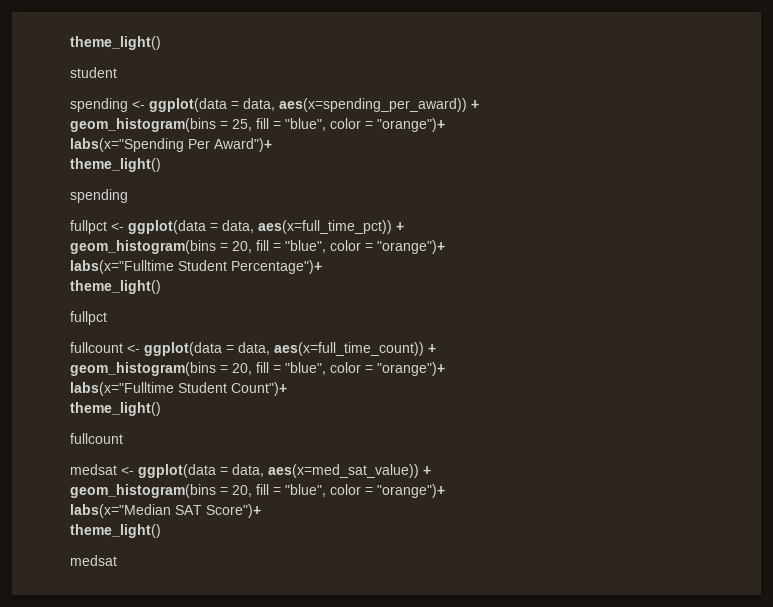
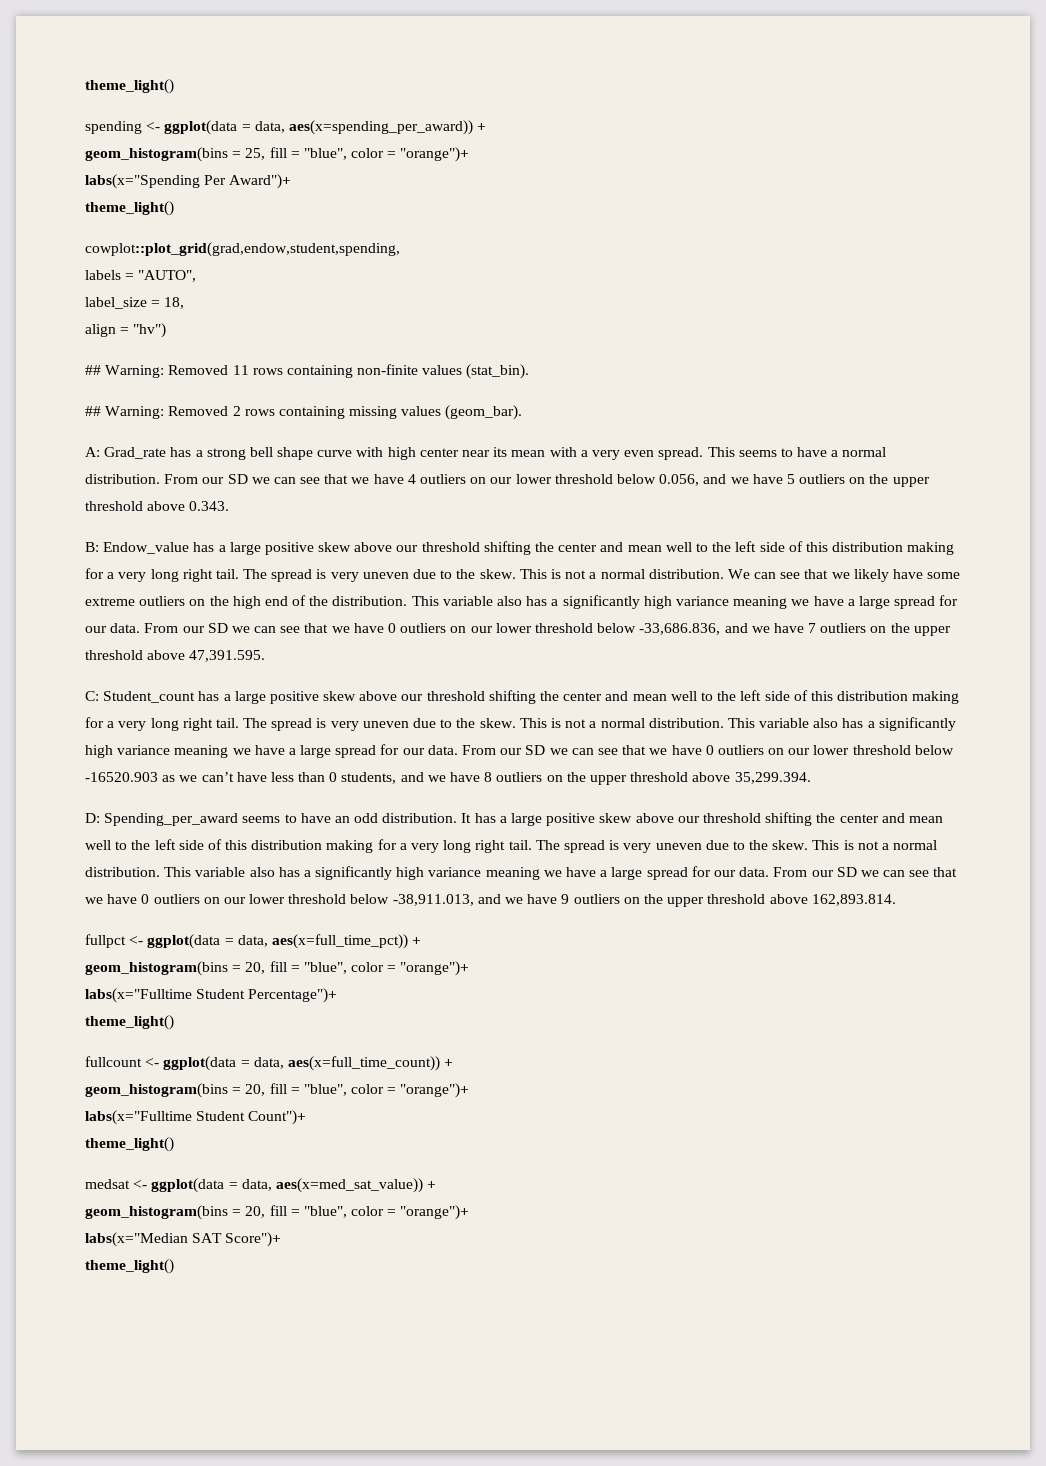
[70,36,161,50] [70,67,117,78] theme_light() // student -> [85,79,174,94] theme_light()
[70,189,128,203] spending -> [85,242,400,257] [85,270,197,282] [85,297,185,309] [85,323,167,338] [85,364,530,379] [85,405,523,420] [85,447,887,460] [85,474,930,487] [85,501,230,511] [85,541,955,555] [85,568,961,582] [85,595,959,609] [85,623,951,636] [85,650,266,662] [85,690,960,704] [85,717,956,731] [85,744,954,758] [85,772,811,785] [85,812,943,826] [85,839,938,853] [85,866,958,880] [85,894,896,907] cowplot::plot_grid(grad,endow,student,spending, // labels = "AUTO", // label_size = 18, // align = "hv") // ## Warning: Removed 11 rows containing non-finite values (stat_bin). // ## Warning: Removed 2 rows containing missing values (geom_bar). // A: Grad_rate has a strong bell shape curve with high center near its mean with a very even spread. This seems to have a normal distribution. From our SD we can see that we have 4 outliers on our lower threshold below 0.056, and we have 5 outliers on the upper threshold above 0.343. // B: Endow_value has a large positive skew above our threshold shifting the center and mean well to the left side of this distribution making for a very long right tail. The spread is very uneven due to the skew. This is not a normal distribution. We can see that we likely have some extreme outliers on the high end of the distribution. This variable also has a significantly high variance meaning we have a large spread for our data. From our SD we can see that we have 0 outliers on our lower threshold below -33,686.836, and we have 7 outliers on the upper threshold above 47,391.595. // C: Student_count has a large positive skew above our threshold shifting the center and mean well to the left side of this distribution making for a very long right tail. The spread is very uneven due to the skew. This is not a normal distribution. This variable also has a significantly high variance meaning we have a large spread for our data. From our SD we can see that we have 0 outliers on our lower threshold below -16520.903 as we can’t have less than 0 students, and we have 8 outliers on the upper threshold above 35,299.394. // D: Spending_per_award seems to have an odd distribution. It has a large positive skew above our threshold shifting the center and mean well to the left side of this distribution making for a very long right tail. The spread is very uneven due to the skew. This is not a normal distribution. This variable also has a significantly high variance meaning we have a large spread for our data. From our SD we can see that we have 0 outliers on our lower threshold below -38,911.013, and we have 9 outliers on the upper threshold above 162,893.814.
[70,311,107,325] // fullpct -> (174, 1022) none
[70,433,123,444] // fullcount -> (174, 1144) none
[70,555,117,566] // medsat -> (174, 1266) none

